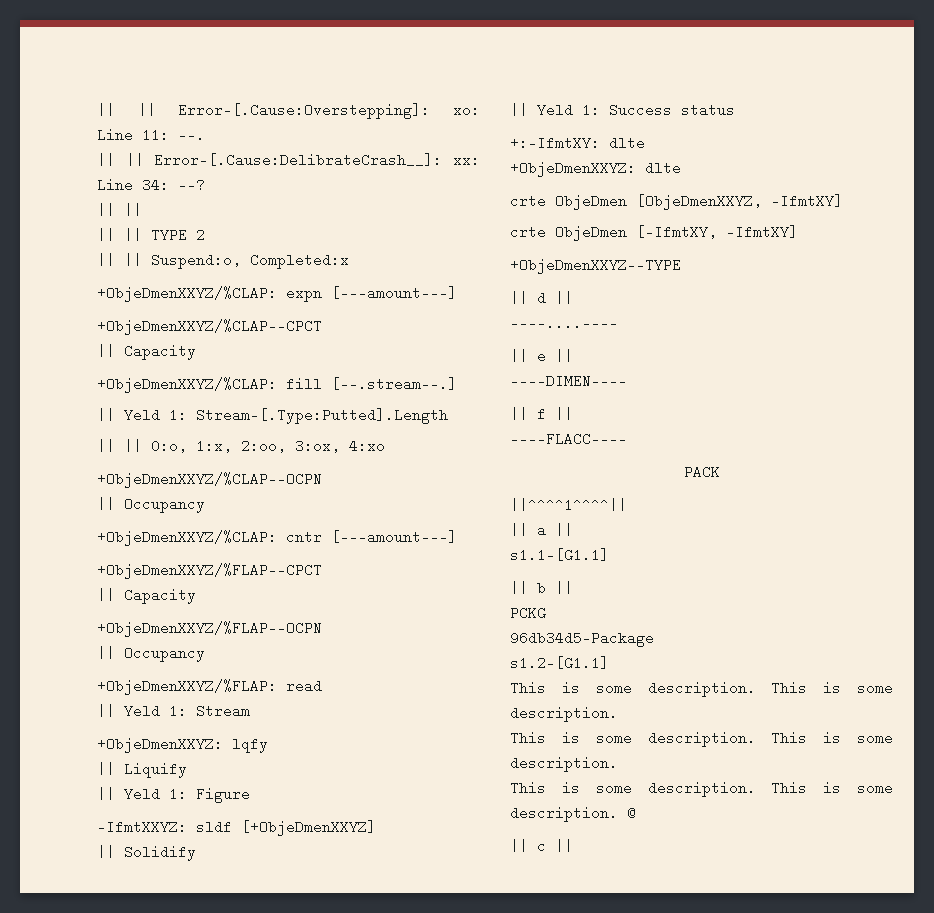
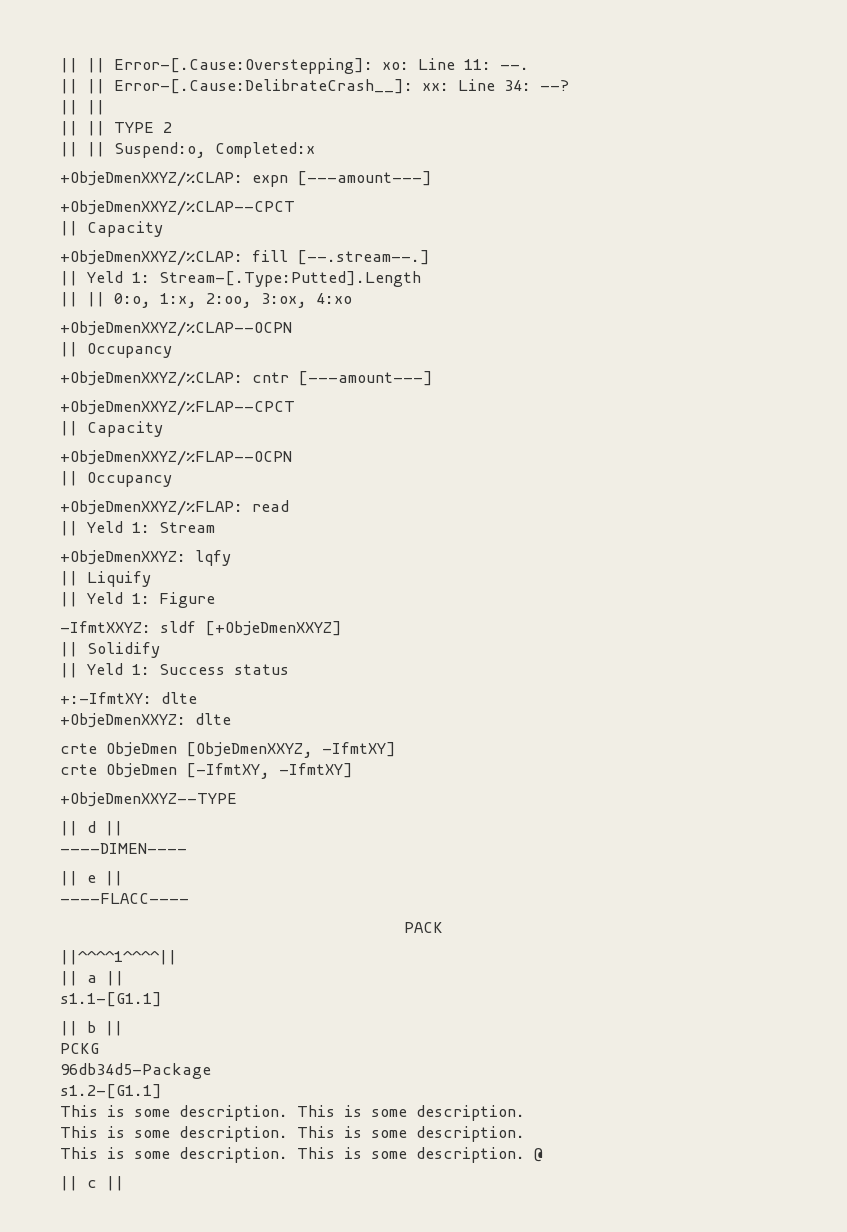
[510,316,618,330] ----....---- -> [60,843,187,854] ----DIMEN----
[510,374,627,388] [510,407,573,421] // ----DIMEN---- // || f || -> (123, 878) none

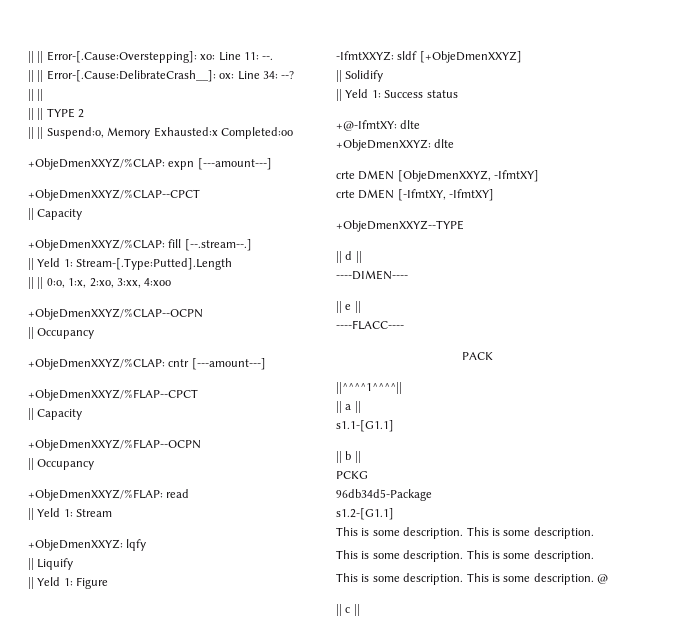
[422,83,449,91] xx: -> [219,73,235,79] ox:
[215,142,315,158] Completed:x -> [107,127,293,139] Memory Exhausted:x Completed:oo
[206,293,352,308] 2:oo, 3:ox, 4:xo -> [89,278,172,288] 2:xo, 3:xx, 4:xoo
[60,692,152,704] +:-IfmtXY: -> [336,120,397,131] +@-IfmtXY:
[106,742,177,757] ObjeDmen -> [358,170,395,180] DMEN
[106,763,177,778] ObjeDmen -> [358,189,395,199] DMEN

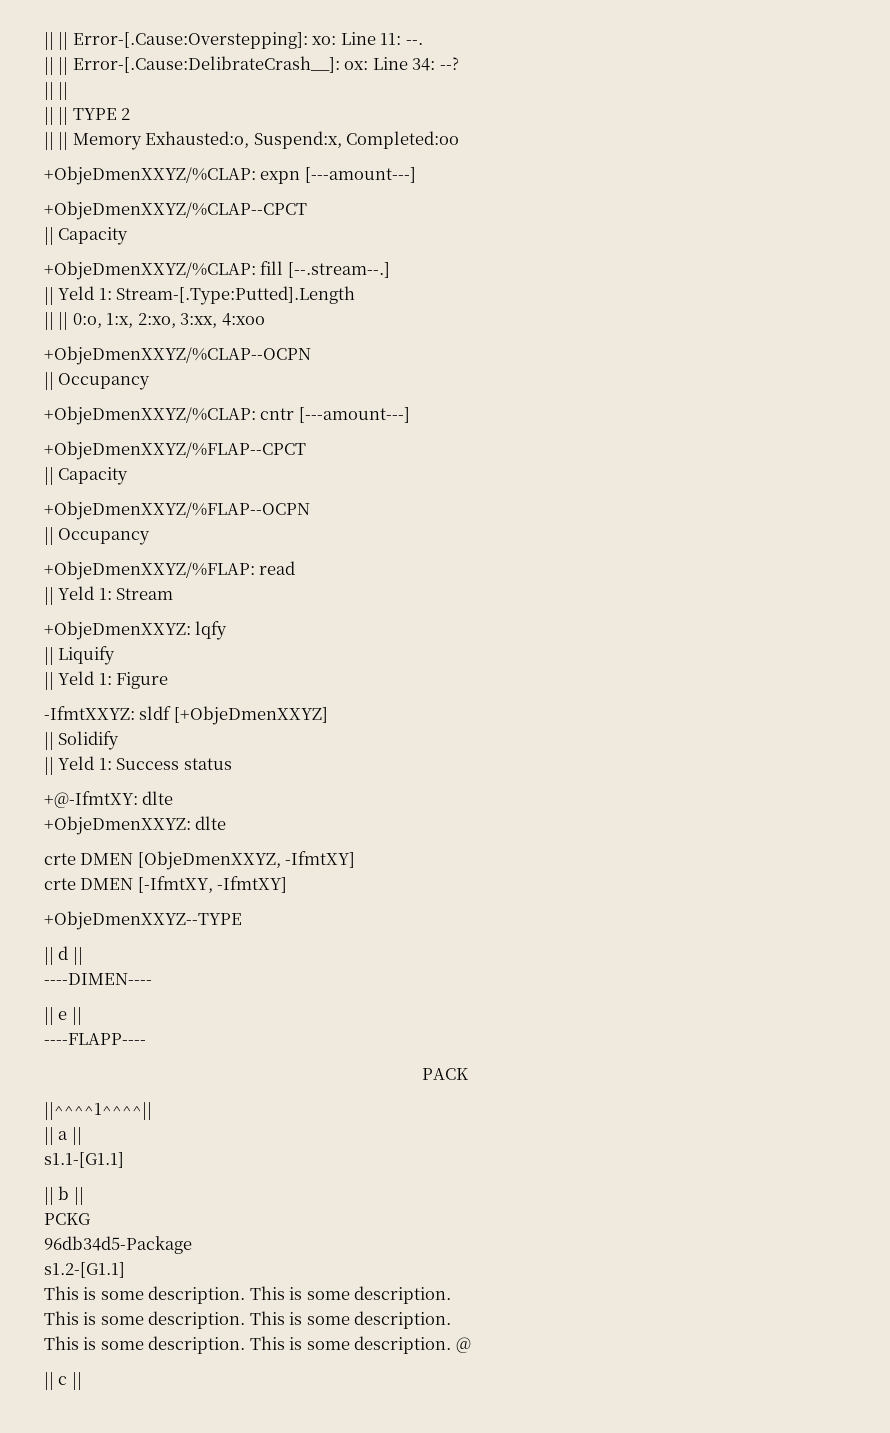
[46,127,218,139] Suspend:o, Memory Exhausted:x -> [72,131,342,150] Memory Exhausted:o, Suspend:x,
[336,320,404,330] ----FLACC---- -> [44,1033,146,1045] ----FLAPP----

